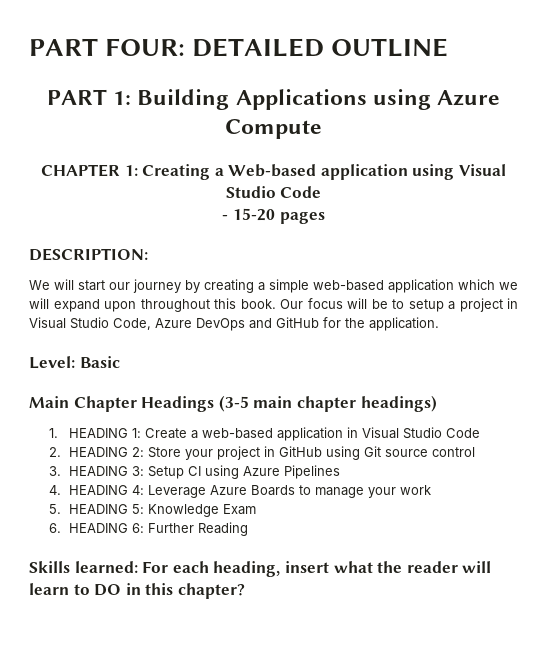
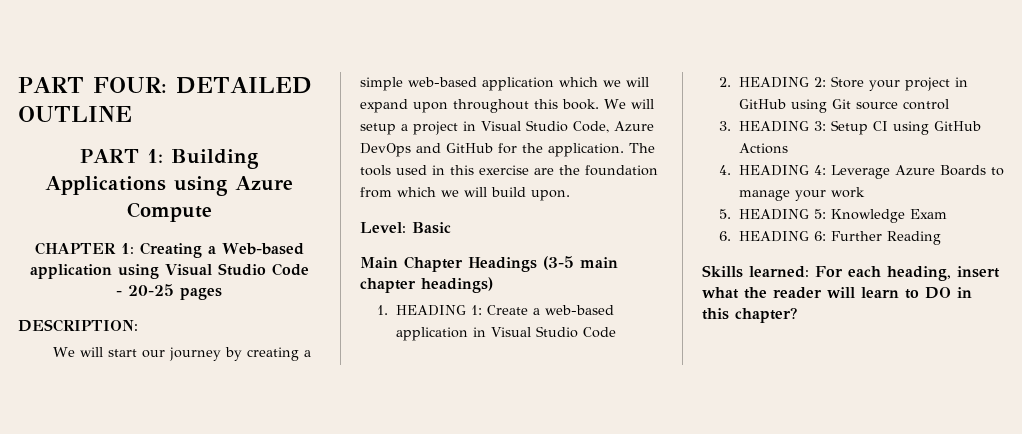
[233,208,275,221] 15-20 -> [128,284,174,296] 20-25
[280,298,404,309] Our focus will be to -> [604,99,654,109] We will
(439, 324) none -> [629,143,655,153] [360,165,658,176] [360,187,570,201] The tools used in this exercise are the foundation from which we will build upon.
[242,465,340,479] Azure Pipelines -> [933,121,981,131] [738,143,788,154] GitHub Actions

